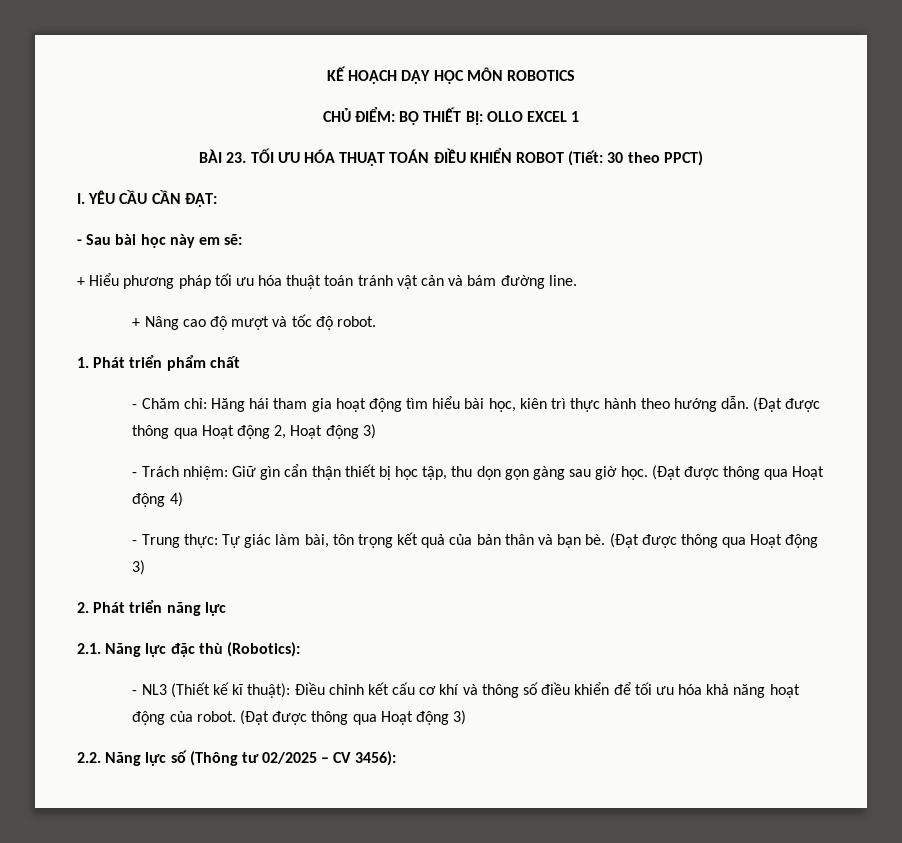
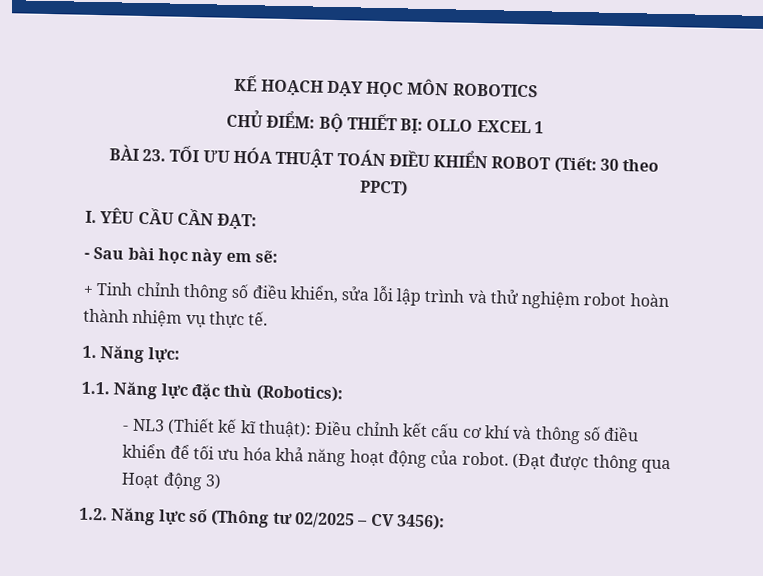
[89,273,577,289] [132,314,376,330] [77,355,240,371] [132,396,821,412] [132,424,376,439] [132,464,825,480] [132,492,183,507] [132,532,819,548] [132,560,146,575] [77,600,226,616] [77,643,101,654] Hiểu phương pháp tối ưu hóa thuật toán tránh vật cản và bám đường line. // + Nâng cao độ mượt và tốc độ robot. // 1. Phát triển phẩm chất // - Chăm chỉ: Hăng hái tham gia hoạt động tìm hiểu bài học, kiên trì thực hành theo hướng dẫn. (Đạt được thông qua Hoạt động 2, Hoạt động 3) // - Trách nhiệm: Giữ gìn cẩn thận thiết bị học tập, thu dọn gọn gàng sau giờ học. (Đạt được thông qua Hoạt động 4) // - Trung thực: Tự giác làm bài, tôn trọng kết quả của bản thân và bạn bè. (Đạt được thông qua Hoạt động 3) // 2. Phát triển năng lực // 2.1. -> [96,281,669,310] [83,308,269,329] [82,345,180,364] [81,381,110,395] Tinh chỉnh thông số điều khiển, sửa lỗi lập trình và thử nghiệm robot hoàn thành nhiệm vụ thực tế. // 1. Năng lực: // 1.1.
[77,752,101,763] 2.2. -> [79,507,108,521] 1.2.

